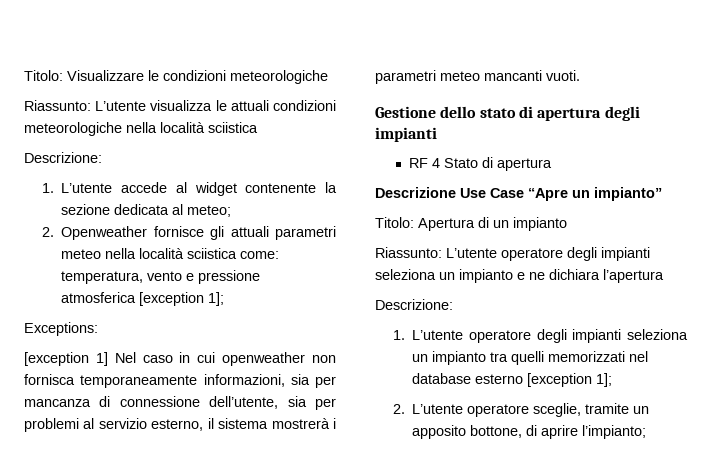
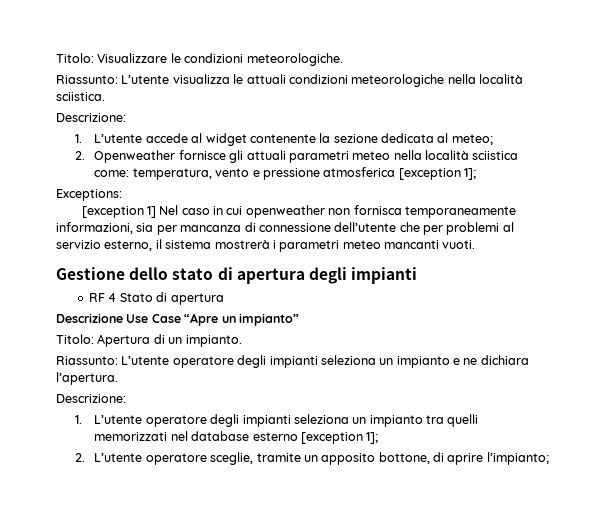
[230,70,328,84] meteorologiche -> [246,53,343,66] meteorologiche.
[208,122,258,133] sciistica -> [56,92,105,101] sciistica.
[209,396,307,409] dell’utente, sia -> [334,222,420,232] dell’utente che
[513,217,567,231] impianto -> [185,335,242,347] impianto.
[603,269,664,283] l’apertura -> [56,372,118,385] l’apertura.

